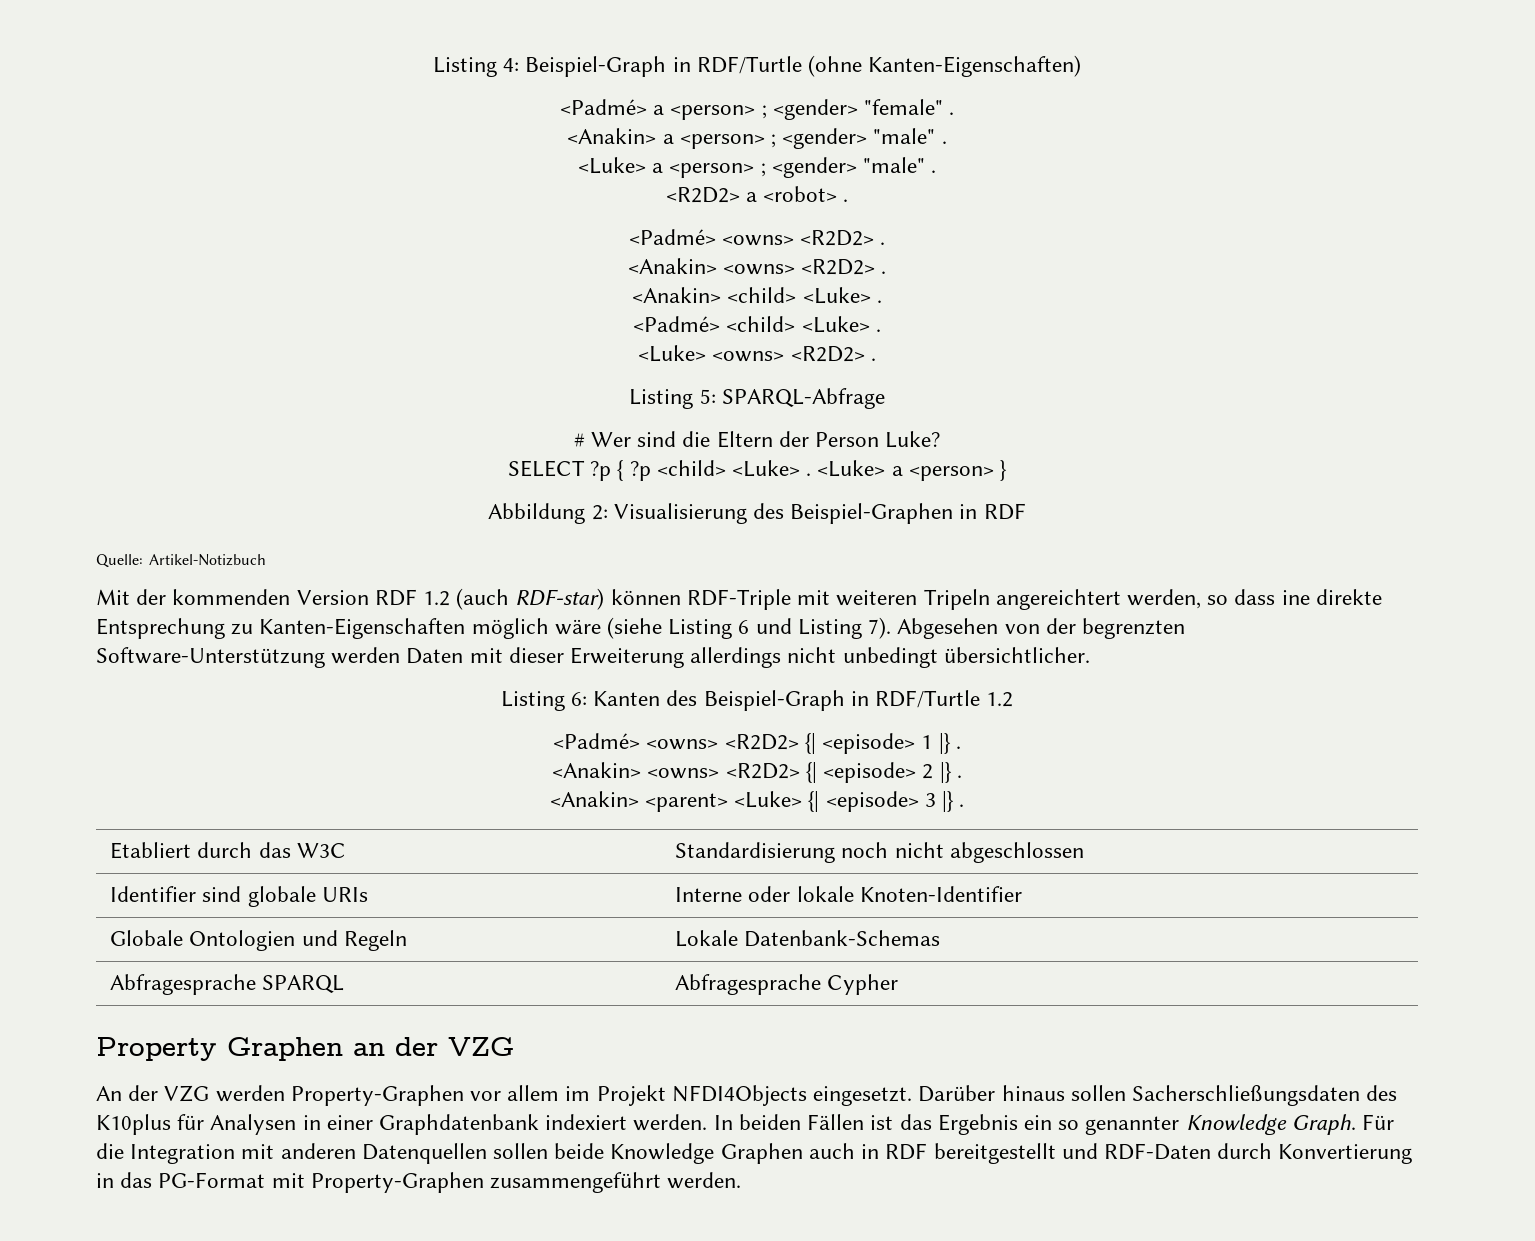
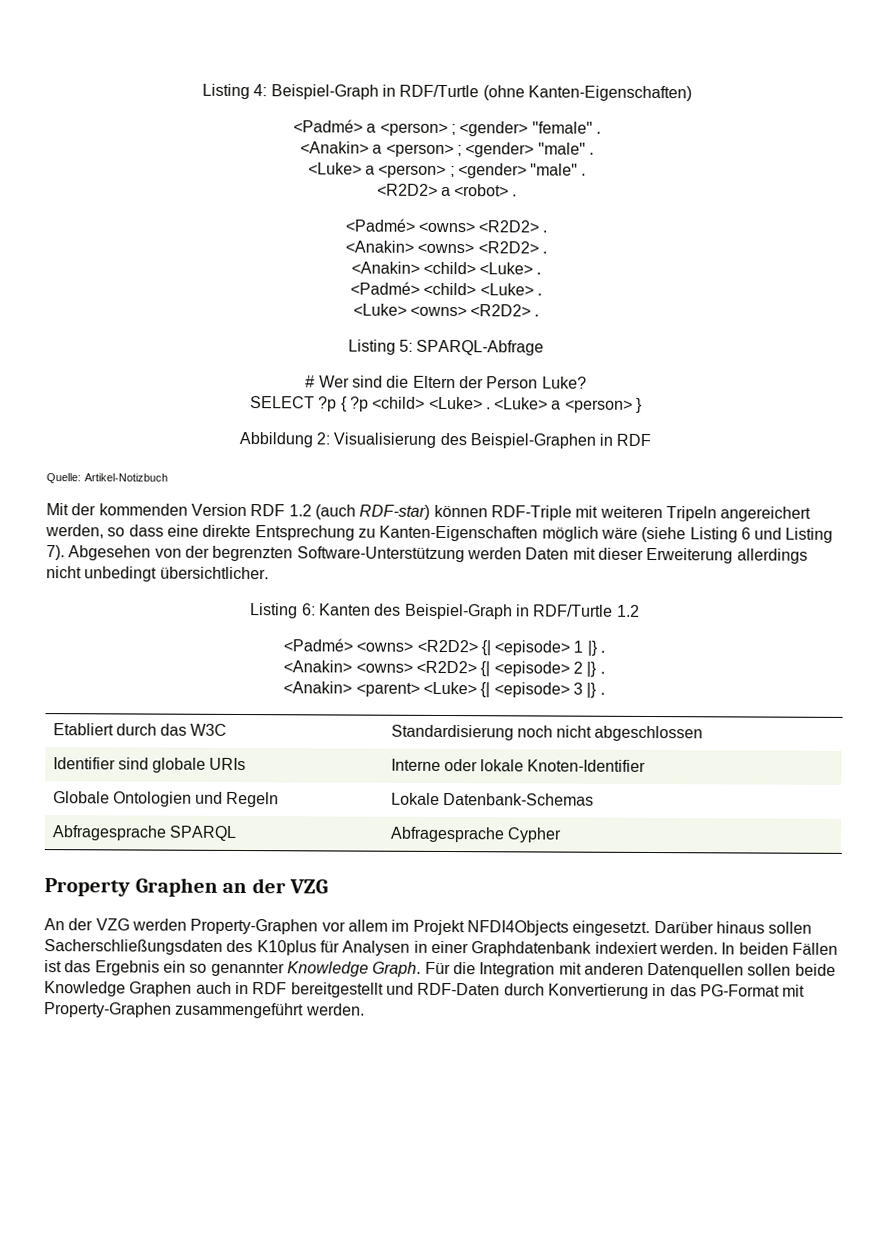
[995,589,1121,610] angereichtert -> [720,506,812,522] angereichert
[1281,590,1310,605] ine -> [166,524,199,537] eine

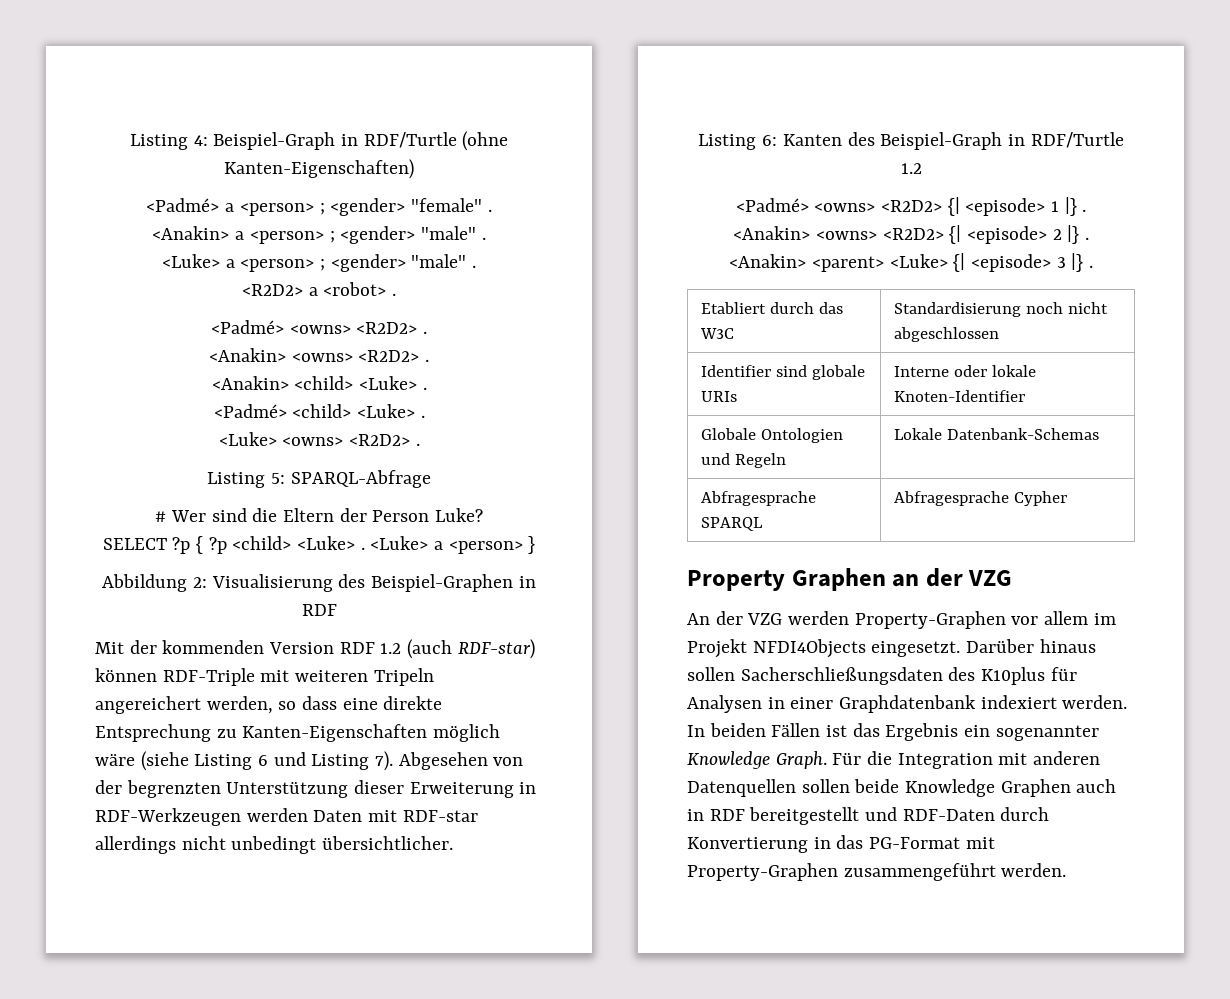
[46,473,169,484] // Quelle: Artikel-Notizbuch -> (337, 610) none
[296,546,465,563] Software-Unterstützung -> [226,780,537,798] [95,808,241,826] Unterstützung dieser Erweiterung in RDF-Werkzeugen
[597,547,734,564] dieser Erweiterung -> [402,810,478,822] RDF-star
[189,961,285,977] so genannter -> [995,725,1099,741] sogenannter

